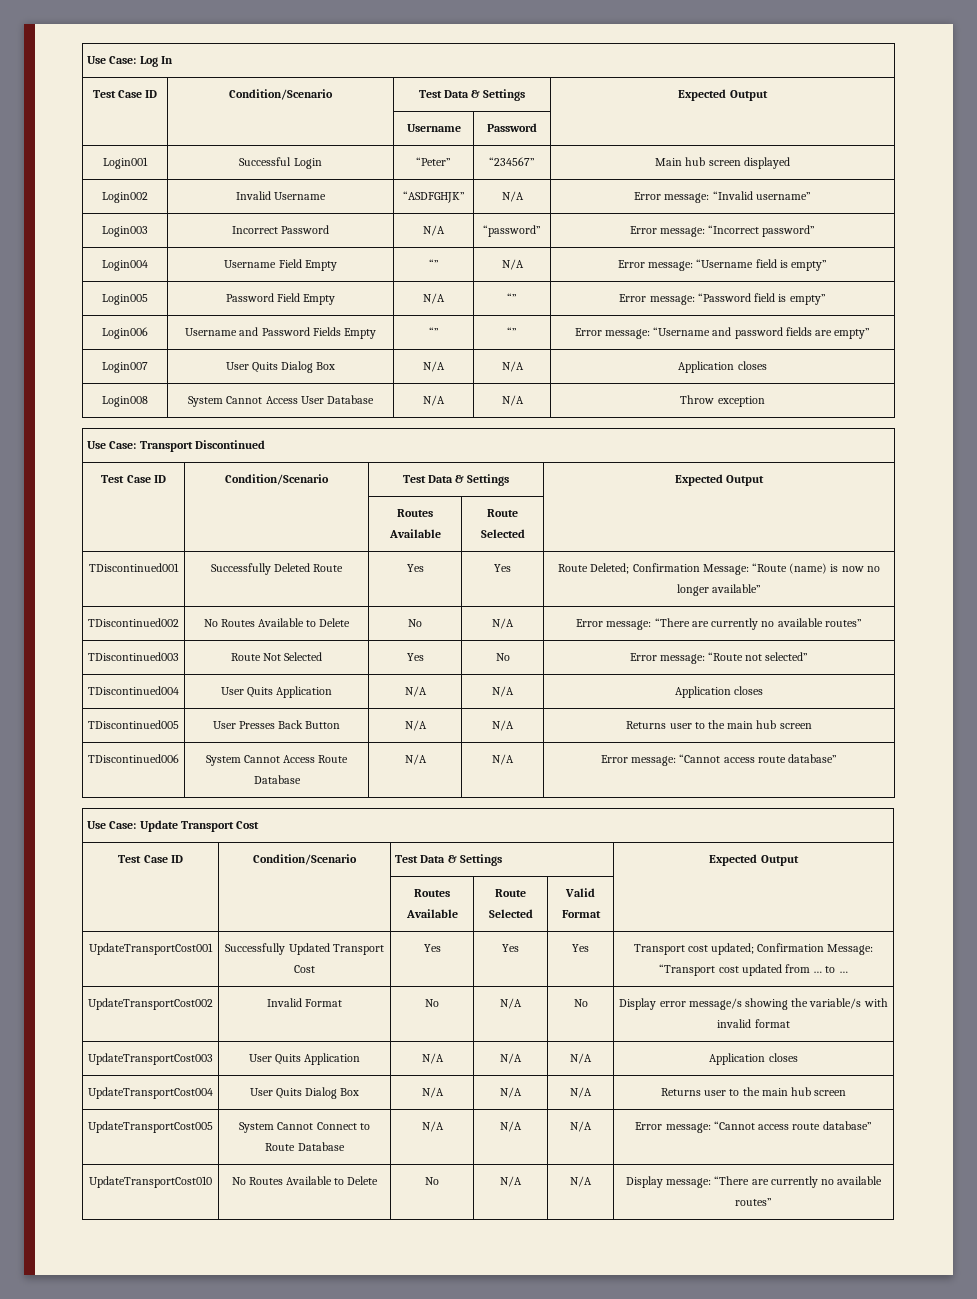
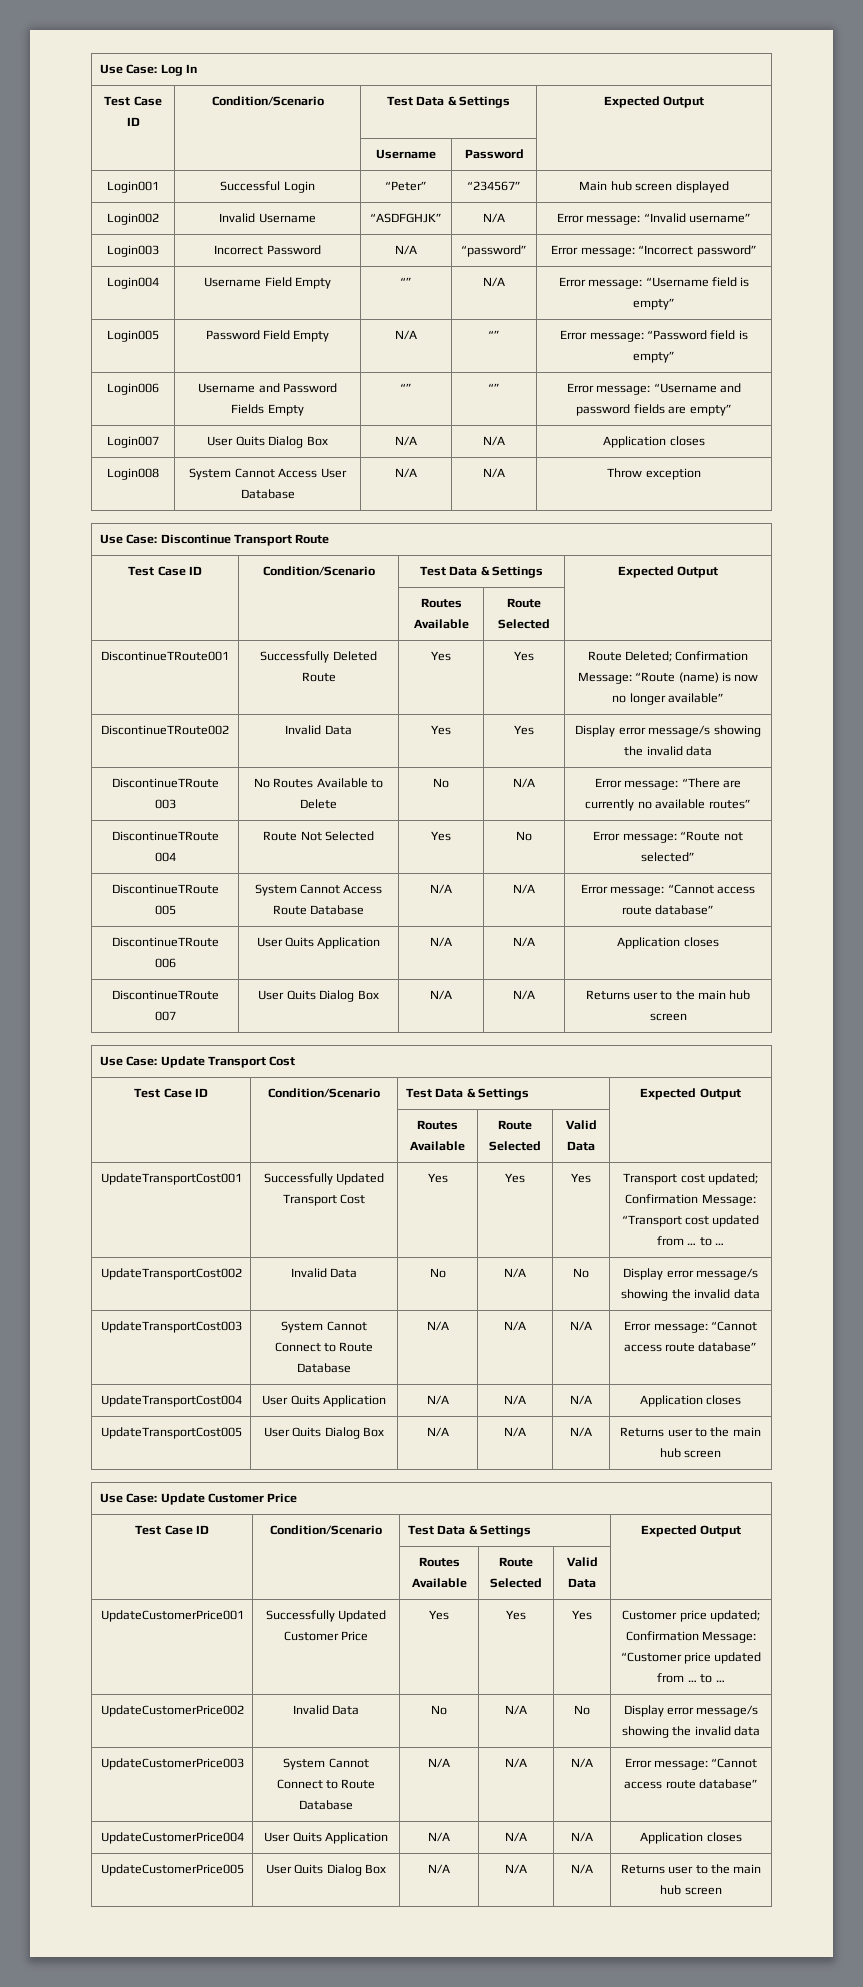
[139,440,265,452] Transport Discontinued -> [160,534,330,546] Discontinue Transport Route
[89,563,179,572] TDiscontinued001 -> [101,651,229,661] DiscontinueTRoute001
[88,618,179,627] TDiscontinued002 -> [101,725,229,735] [285,725,352,735] [431,725,451,735] [514,725,534,735] [575,725,761,737] [624,746,712,756] [111,778,219,788] [154,799,176,809] DiscontinueTRoute002 | Invalid Data | Yes | Yes | Display error message/s showing the invalid data // DiscontinueTRoute 003
[88,652,179,661] TDiscontinued003 -> [111,831,219,841] [154,852,176,862] DiscontinueTRoute 004
[88,686,179,695] [220,686,333,698] [404,686,427,697] [492,686,514,697] [674,686,764,698] [88,720,179,729] [212,720,341,729] [404,720,427,731] [492,720,514,731] [626,720,812,729] [88,754,179,763] TDiscontinued004 | User Quits Application | N/A | N/A | Application closes // TDiscontinued005 | User Presses Back Button | N/A | N/A | Returns user to the main hub screen // TDiscontinued006 -> [111,884,219,894] [154,905,176,915] DiscontinueTRoute 005
(838, 758) none -> [111,937,219,947] [154,958,176,968] [256,937,381,949] [430,937,452,947] [513,937,535,947] [617,937,719,949] [111,990,219,1000] [154,1011,176,1021] [258,990,379,1002] [430,990,452,1000] [513,990,535,1000] [585,990,751,1000] [649,1013,687,1021] // DiscontinueTRoute 006 | User Quits Application | N/A | N/A | Application closes // DiscontinueTRoute 007 | User Quits Dialog Box | N/A | N/A | Returns user to the main hub screen
[561,910,601,918] Format -> [567,1141,595,1151] Data
[305,999,343,1007] [425,999,439,1007] [500,998,522,1009] [573,999,588,1007] [619,998,888,1010] [717,1019,790,1028] [88,1053,213,1065] [248,1053,361,1065] [421,1053,444,1064] [500,1053,522,1064] [570,1053,592,1064] [709,1053,798,1065] [88,1087,213,1099] [249,1087,360,1099] [421,1087,444,1098] [500,1087,522,1098] [570,1087,592,1098] [660,1087,847,1096] [88,1121,213,1133] Format | No | N/A | No | Display error message/s showing the variable/s with invalid format // UpdateTransportCost003 | User Quits Application | N/A | N/A | N/A | Application closes // UpdateTransportCost004 | User Quits Dialog Box | N/A | N/A | N/A | Returns user to the main hub screen // UpdateTransportCost005 -> [330,1268,358,1278] [429,1268,446,1278] [504,1268,526,1278] [573,1268,589,1278] [623,1268,758,1280] [621,1289,760,1301] [100,1321,242,1333] Data | No | N/A | No | Display error message/s showing the invalid data // UpdateTransportCost003
[89,1176,212,1188] [231,1176,379,1185] [425,1177,439,1185] [500,1176,522,1187] [570,1176,592,1187] [625,1176,883,1188] [735,1198,772,1206] UpdateTransportCost010 | No Routes Available to Delete | No | N/A | N/A | Display message: “There are currently no available routes” -> [100,1395,242,1407] [262,1395,386,1407] [426,1395,449,1405] [504,1395,526,1405] [570,1395,592,1405] [639,1395,742,1407] [100,1427,242,1439] [263,1427,385,1439] [426,1427,449,1437] [504,1427,526,1437] [570,1427,592,1437] [620,1427,761,1437] [659,1448,722,1458] [99,1493,298,1505] [135,1525,209,1535] [270,1525,382,1535] [407,1525,532,1537] [640,1525,742,1537] [418,1557,460,1567] [411,1578,467,1588] [499,1557,533,1567] [490,1578,542,1588] [566,1557,598,1567] [568,1578,596,1588] [100,1610,244,1622] [265,1610,387,1622] [283,1631,369,1641] [429,1610,449,1620] [506,1610,526,1620] [572,1610,592,1620] [622,1610,760,1622] [625,1631,757,1643] [620,1652,762,1664] [657,1673,725,1683] [100,1705,244,1717] [292,1705,360,1715] [431,1705,447,1715] [505,1705,527,1715] [574,1705,590,1715] [623,1705,759,1717] [621,1726,761,1738] [100,1758,244,1770] [283,1758,369,1770] [276,1779,376,1789] [299,1800,353,1810] [428,1758,450,1768] [505,1758,527,1768] [571,1758,593,1768] [624,1758,758,1770] [624,1779,758,1789] [100,1832,244,1844] [264,1832,388,1844] [428,1832,450,1842] [505,1832,527,1842] [571,1832,593,1842] [640,1832,742,1844] [100,1864,244,1876] [265,1864,387,1876] [428,1864,450,1874] [505,1864,527,1874] [571,1864,593,1874] [620,1864,762,1874] [660,1885,722,1895] UpdateTransportCost004 | User Quits Application | N/A | N/A | N/A | Application closes // UpdateTransportCost005 | User Quits Dialog Box | N/A | N/A | N/A | Returns user to the main hub screen // Use Case: Update Customer Price // Test Case ID | Condition/Scenario | Test Data & Settings | Expected Output // | | Routes Available | Route Selected | Valid Data | // UpdateCustomerPrice001 | Successfully Updated Customer Price | Yes | Yes | Yes | Customer price updated; Confirmation Message: “Customer price updated from … to … // UpdateCustomerPrice002 | Invalid Data | No | N/A | No | Display error message/s showing the invalid data // UpdateCustomerPrice003 | System Cannot Connect to Route Database | N/A | N/A | N/A | Error message: “Cannot access route database” // UpdateCustomerPrice004 | User Quits Application | N/A | N/A | N/A | Application closes // UpdateCustomerPrice005 | User Quits Dialog Box | N/A | N/A | N/A | Returns user to the main hub screen

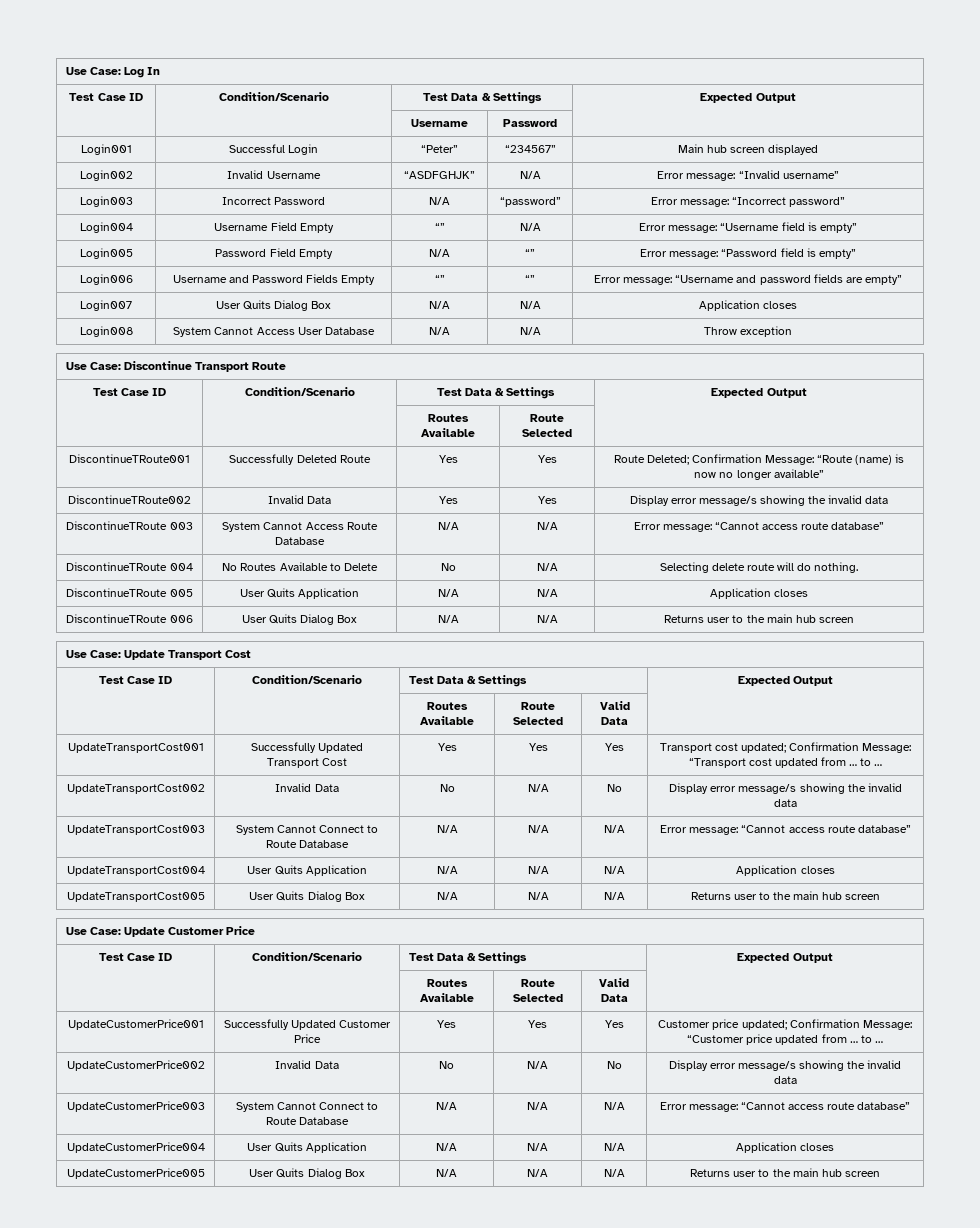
[253,778,384,788] [300,799,337,809] [433,778,449,788] [513,778,535,788] [594,778,742,790] [585,799,751,811] [111,831,219,841] [154,852,176,862] [263,831,374,841] [431,831,451,841] [516,831,532,841] [593,831,743,843] [641,852,695,862] [111,884,219,894] [154,905,176,915] | No Routes Available to Delete | No | N/A | Error message: “There are currently no available routes” // DiscontinueTRoute 004 | Route Not Selected | Yes | No | Error message: “Route not selected” // DiscontinueTRoute 005 -> (193, 526) none
[154,958,176,968] 006 -> [169,563,193,571] [222,562,378,571] [440,563,456,571] [536,563,558,571] [659,562,859,573] [66,588,193,597] 004 | No Routes Available to Delete | No | N/A | Selecting delete route will do nothing. // DiscontinueTRoute 005
[154,1011,176,1021] 007 -> [169,615,193,623] 006

